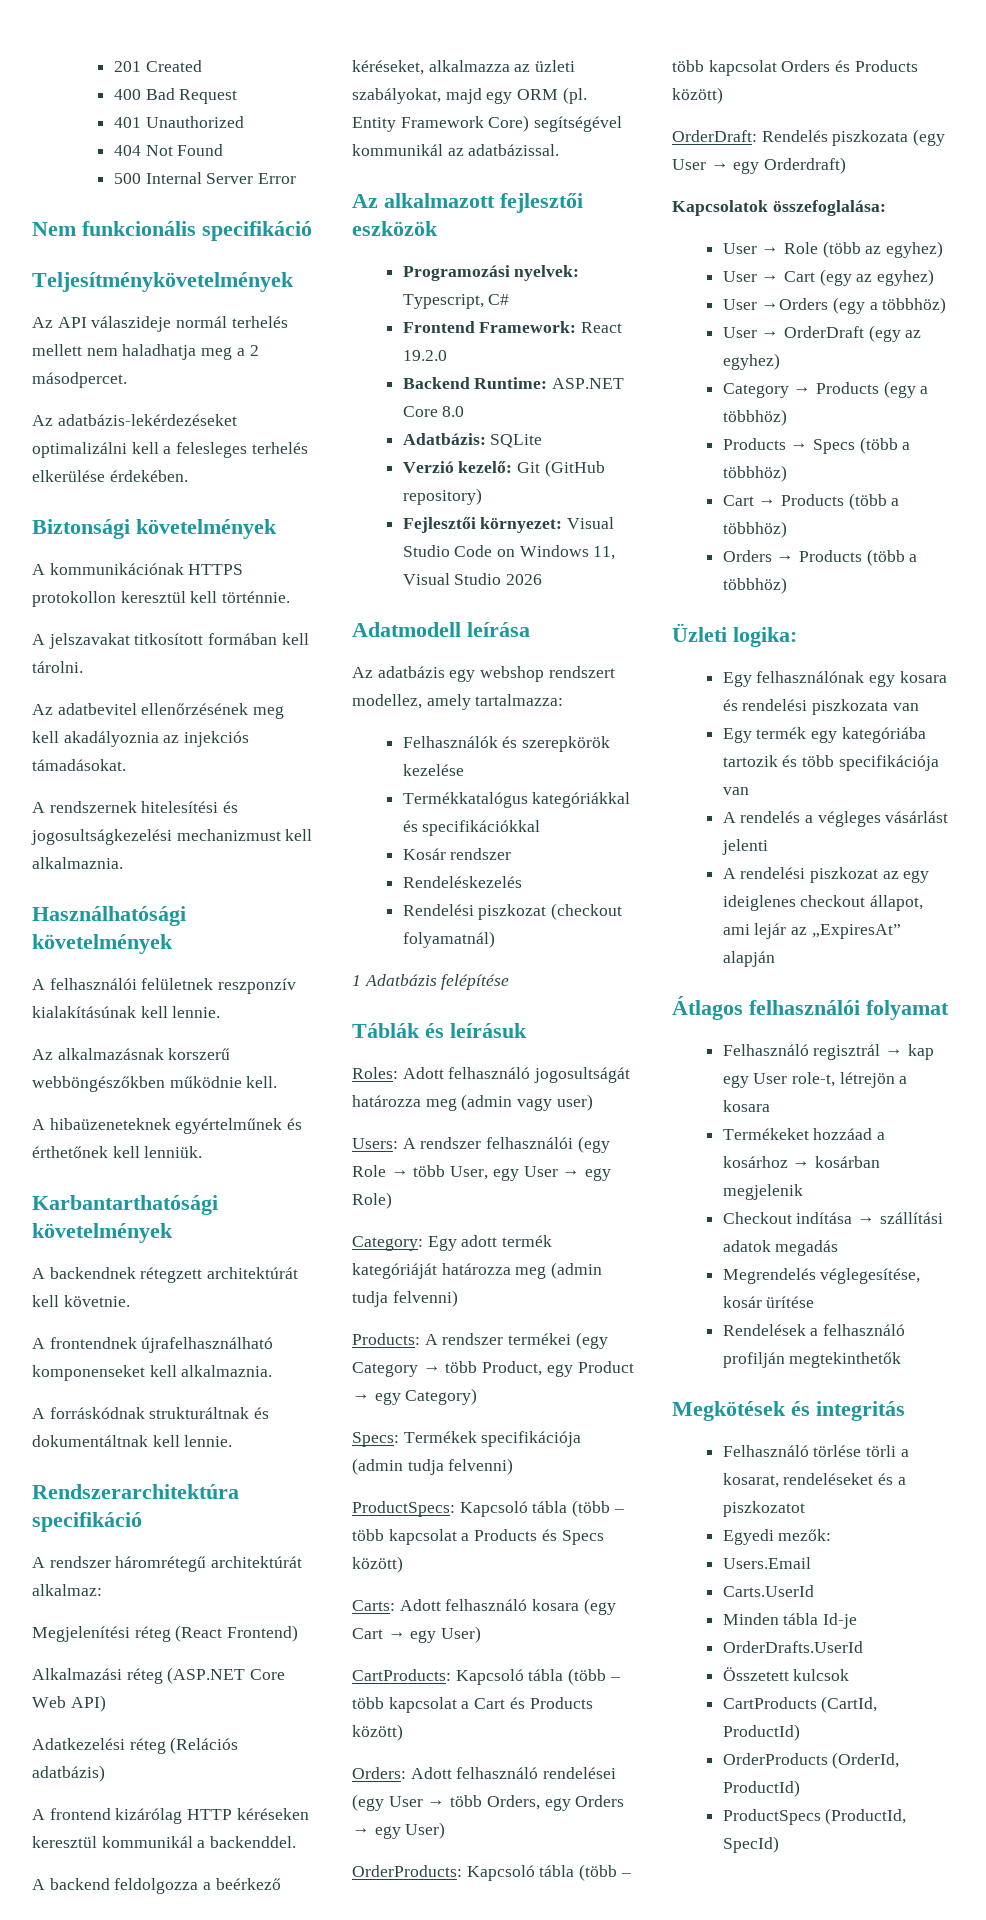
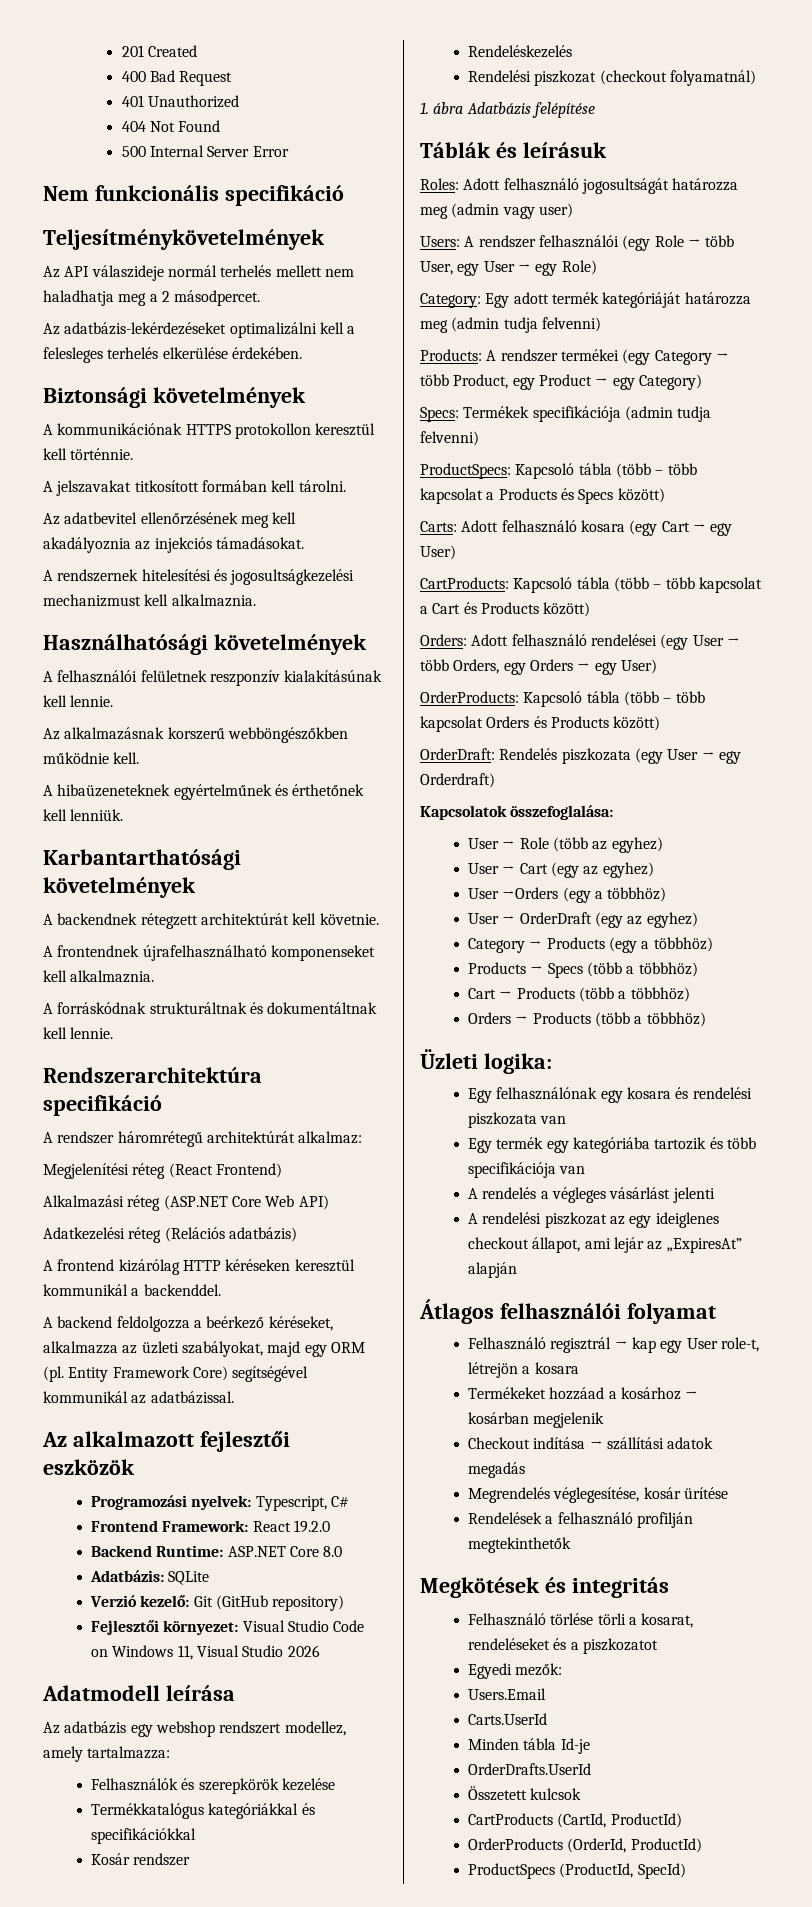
[352,975,361,986] 1 -> [420,102,464,114] 1. ábra

